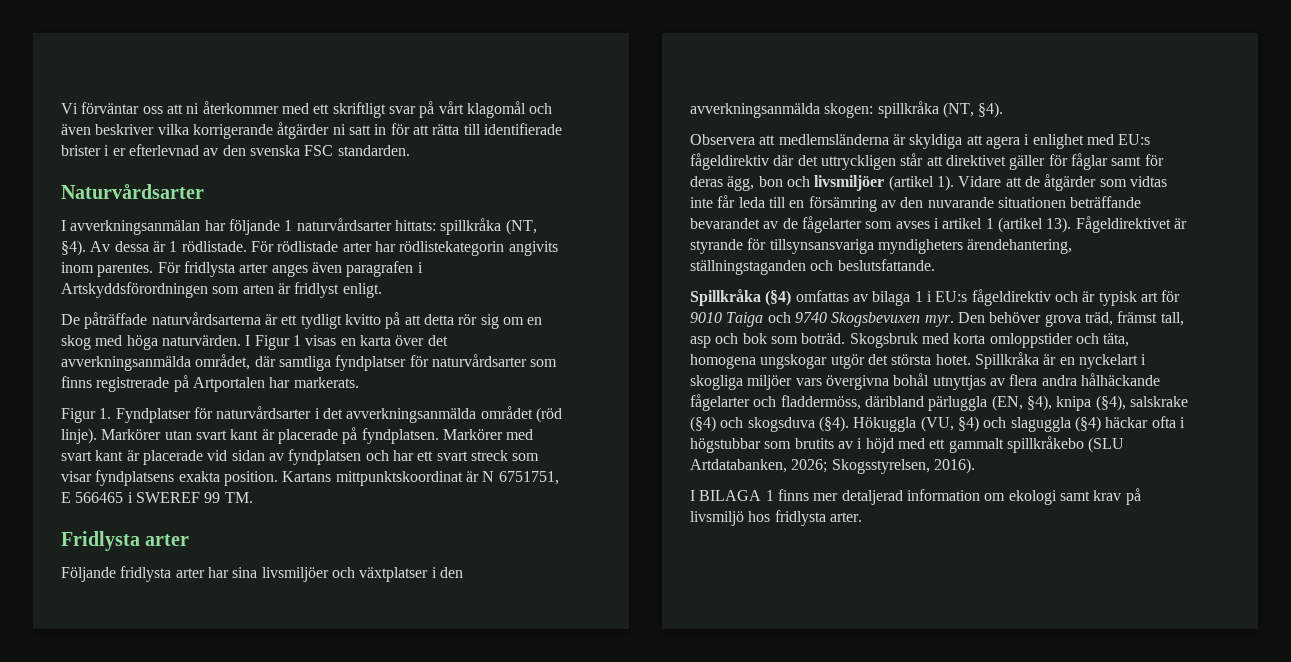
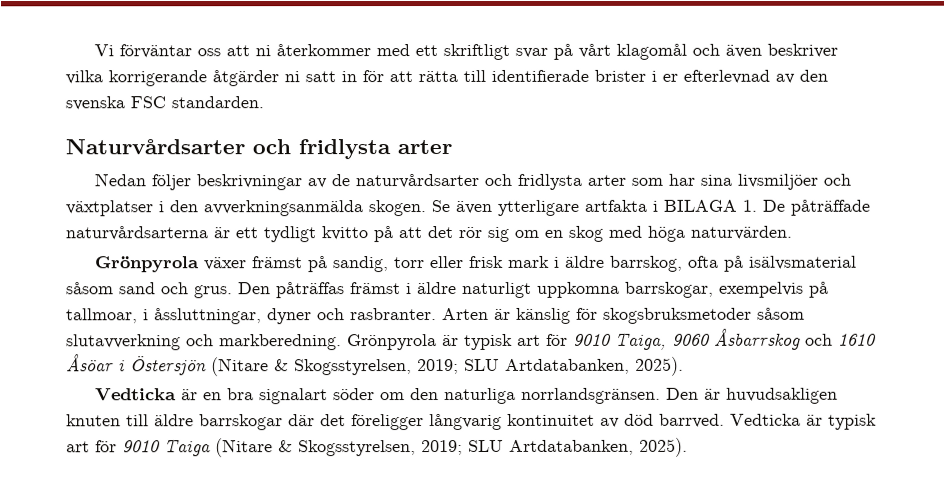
[61,218,537,235] [61,240,558,256] [61,261,423,277] [61,282,382,298] // I avverkningsanmälan har följande 1 naturvårdsarter hittats: spillkråka (NT, §4). Av dessa är 1 rödlistade. För rödlistade arter har rödlistekategorin angivits inom parentes. För fridlysta arter anges även paragrafen i Artskyddsförordningen som arten är fridlyst enligt. // -> [252,139,452,160] [93,173,851,191] [65,199,757,217] och fridlysta arter // Nedan följer beskrivningar av de naturvårdsarter och fridlysta arter som har sina livsmiljöer och växtplatser i den avverkningsanmälda skogen. Se även ytterligare artfakta i BILAGA 1.
[423,314,454,325] detta -> [427,226,453,239] det
[245,335,448,350] [61,354,558,371] [61,375,359,392] [61,406,562,423] [61,427,534,444] [61,449,540,465] [61,470,559,486] [61,492,253,503] [61,531,190,551] [61,566,463,582] [690,101,1004,118] [690,134,1151,149] [690,153,1164,170] [690,174,1167,191] [690,195,1142,212] [690,216,1187,233] [690,238,1073,254] [690,259,935,275] [690,289,1078,306] I Figur 1 visas en karta över det avverkningsanmälda området, där samtliga fyndplatser för naturvårdsarter som finns registrerade på Artportalen har markerats. // Figur 1. Fyndplatser för naturvårdsarter i det avverkningsanmälda området (röd linje). Markörer utan svart kant är placerade på fyndplatsen. Markörer med svart kant är placerade vid sidan av fyndplatsen och har ett svart streck som visar fyndplatsens exakta position. Kartans mittpunktskoordinat är N 6751751, E 566465 i SWEREF 99 TM. // Fridlysta arter // Följande fridlysta arter har sina livsmiljöer och växtplatser i den avverkningsanmälda skogen: spillkråka (NT, §4). // Observera att medlemsländerna är skyldiga att agera i enlighet med EU:s fågeldirektiv där det uttryckligen står att direktivet gäller för fåglar samt för deras ägg, bon och livsmiljöer (artikel 1). Vidare att de åtgärder som vidtas inte får leda till en försämring av den nuvarande situationen beträffande bevarandet av de fågelarter som avses i artikel 1 (artikel 13). Fågeldirektivet är styrande för tillsynsansvariga myndigheters ärendehantering, ställningstaganden och beslutsfattande. // Spillkråka (§4) omfattas av bilaga 1 i EU:s fågeldirektiv och -> [94,255,857,273] [66,281,829,299] [66,307,805,325] [66,328,876,351] [66,354,684,377] [94,387,838,405] [66,413,801,431] // Grönpyrola växer främst på sandig, torr eller frisk mark i äldre barrskog, ofta på isälvsmaterial såsom sand och grus. Den påträffas främst i äldre naturligt uppkomna barrskogar, exempelvis på tallmoar, i åssluttningar, dyner och rasbranter. Arten är känslig för skogsbruksmetoder såsom slutavverkning och markberedning. Grönpyrola är typisk art för 9010 Taiga, 9060 Åsbarrskog och 1610 Åsöar i Östersjön (Nitare & Skogsstyrelsen, 2019; SLU Artdatabanken, 2025). // Vedticka är en bra signalart söder om den naturliga norrlandsgränsen. Den är huvudsakligen knuten till äldre barrskogar där det föreligger långvarig kontinuitet av död barrved. Vedticka
[767,311,1184,327] [690,333,1130,348] [690,352,1147,369] [690,373,1160,390] [690,394,1188,411] [690,416,1185,432] [690,436,1125,453] [690,458,975,474] [690,488,1141,505] [690,510,862,526] och 9740 Skogsbevuxen myr. Den behöver grova träd, främst tall, asp och bok som boträd. Skogsbruk med korta omloppstider och täta, homogena ungskogar utgör det största hotet. Spillkråka är en nyckelart i skogliga miljöer vars övergivna bohål utnyttjas av flera andra hålhäckande fågelarter och fladdermöss, däribland pärluggla (EN, §4), knipa (§4), salskrake (§4) och skogsduva (§4). Hökuggla (VU, §4) och slaguggla (§4) häckar ofta i högstubbar som brutits av i höjd med ett gammalt spillkråkebo (SLU Artdatabanken, 2026; Skogsstyrelsen, 2016). // I BILAGA 1 finns mer detaljerad information om ekologi samt krav på livsmiljö hos fridlysta arter. -> [215,437,688,458] (Nitare & Skogsstyrelsen, 2019; SLU Artdatabanken, 2025).

